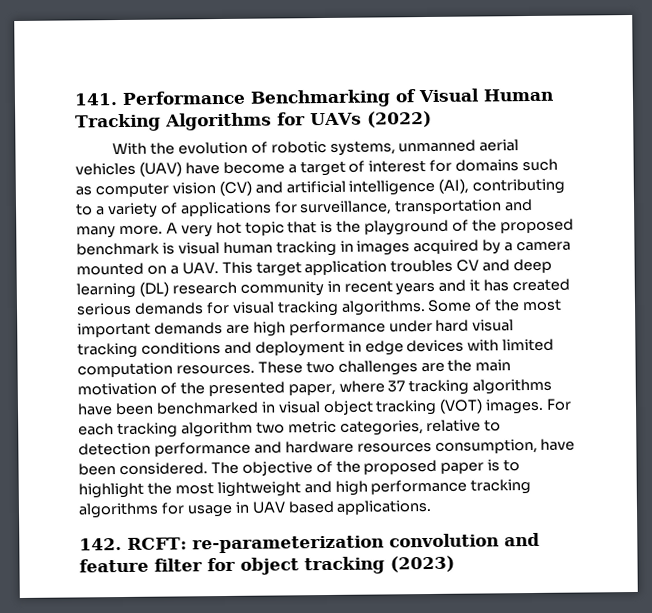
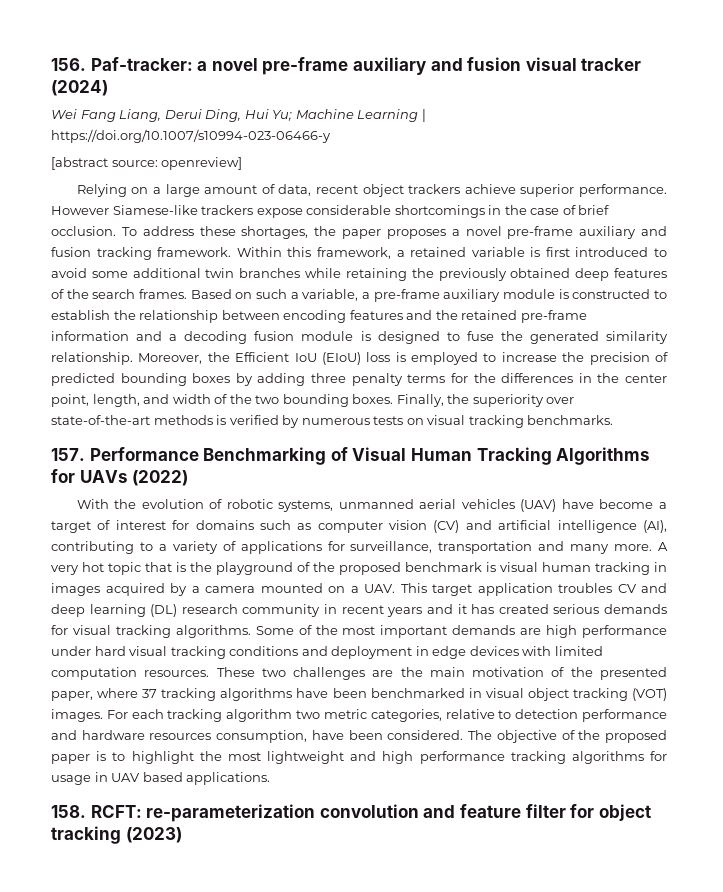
[74,93,118,106] 141. -> [51,57,642,75] [51,80,108,96] [51,109,426,122] [51,129,331,143] [51,157,243,170] [76,184,667,197] [51,205,610,218] [51,226,667,239] [51,247,667,260] [51,268,667,281] [51,289,667,302] [51,310,587,323] [51,331,668,344] [51,352,668,365] [51,373,668,386] [51,394,575,407] [51,415,614,428] [51,448,85,461] 156. Paf-tracker: a novel pre-frame auxiliary and fusion visual tracker (2024) // Wei Fang Liang, Derui Ding, Hui Yu; Machine Learning | https://doi.org/10.1007/s10994-023-06466-y // [abstract source: openreview] // Relying on a large amount of data, recent object trackers achieve superior performance. However Siamese-like trackers expose considerable shortcomings in the case of brief occlusion. To address these shortages, the paper proposes a novel pre-frame auxiliary and fusion tracking framework. Within this framework, a retained variable is first introduced to avoid some additional twin branches while retaining the previously obtained deep features of the search frames. Based on such a variable, a pre-frame auxiliary module is constructed to establish the relationship between encoding features and the retained pre-frame information and a decoding fusion module is designed to fuse the generated similarity relationship. Moreover, the Efficient IoU (EIoU) loss is employed to increase the precision of predicted bounding boxes by adding three penalty terms for the differences in the center point, length, and width of the two bounding boxes. Finally, the superiority over state-of-the-art methods is verified by numerous tests on visual tracking benchmarks. // 157.
[79,538,122,551] 142. -> [51,805,86,818] 158.

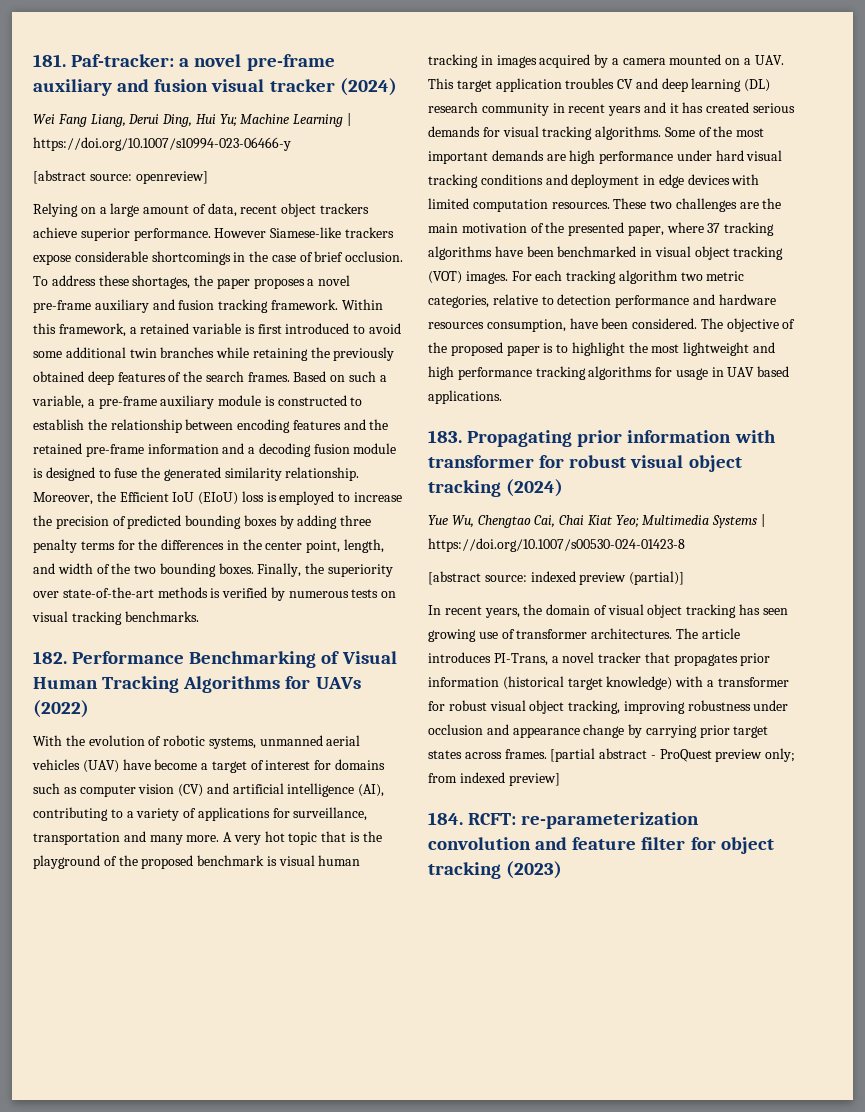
[51,58,86,71] 156. -> [33,54,66,67] 181.
[51,448,85,461] 157. -> [33,651,67,664] 182.
[51,805,86,818] 158. -> [428,430,776,447] [428,455,742,472] [428,479,564,497] [428,514,766,528] [428,538,685,552] [428,571,685,585] [428,604,788,618] [428,628,740,642] [428,652,771,666] [428,676,789,690] [428,700,789,714] [428,724,769,738] [428,748,796,762] [428,772,560,786] [428,812,463,825] 183. Propagating prior information with transformer for robust visual object tracking (2024) // Yue Wu, Chengtao Cai, Chai Kiat Yeo; Multimedia Systems | https://doi.org/10.1007/s00530-024-01423-8 // [abstract source: indexed preview (partial)] // In recent years, the domain of visual object tracking has seen growing use of transformer architectures. The article introduces PI-Trans, a novel tracker that propagates prior information (historical target knowledge) with a transformer for robust visual object tracking, improving robustness under occlusion and appearance change by carrying prior target states across frames. [partial abstract - ProQuest preview only; from indexed preview] // 184.

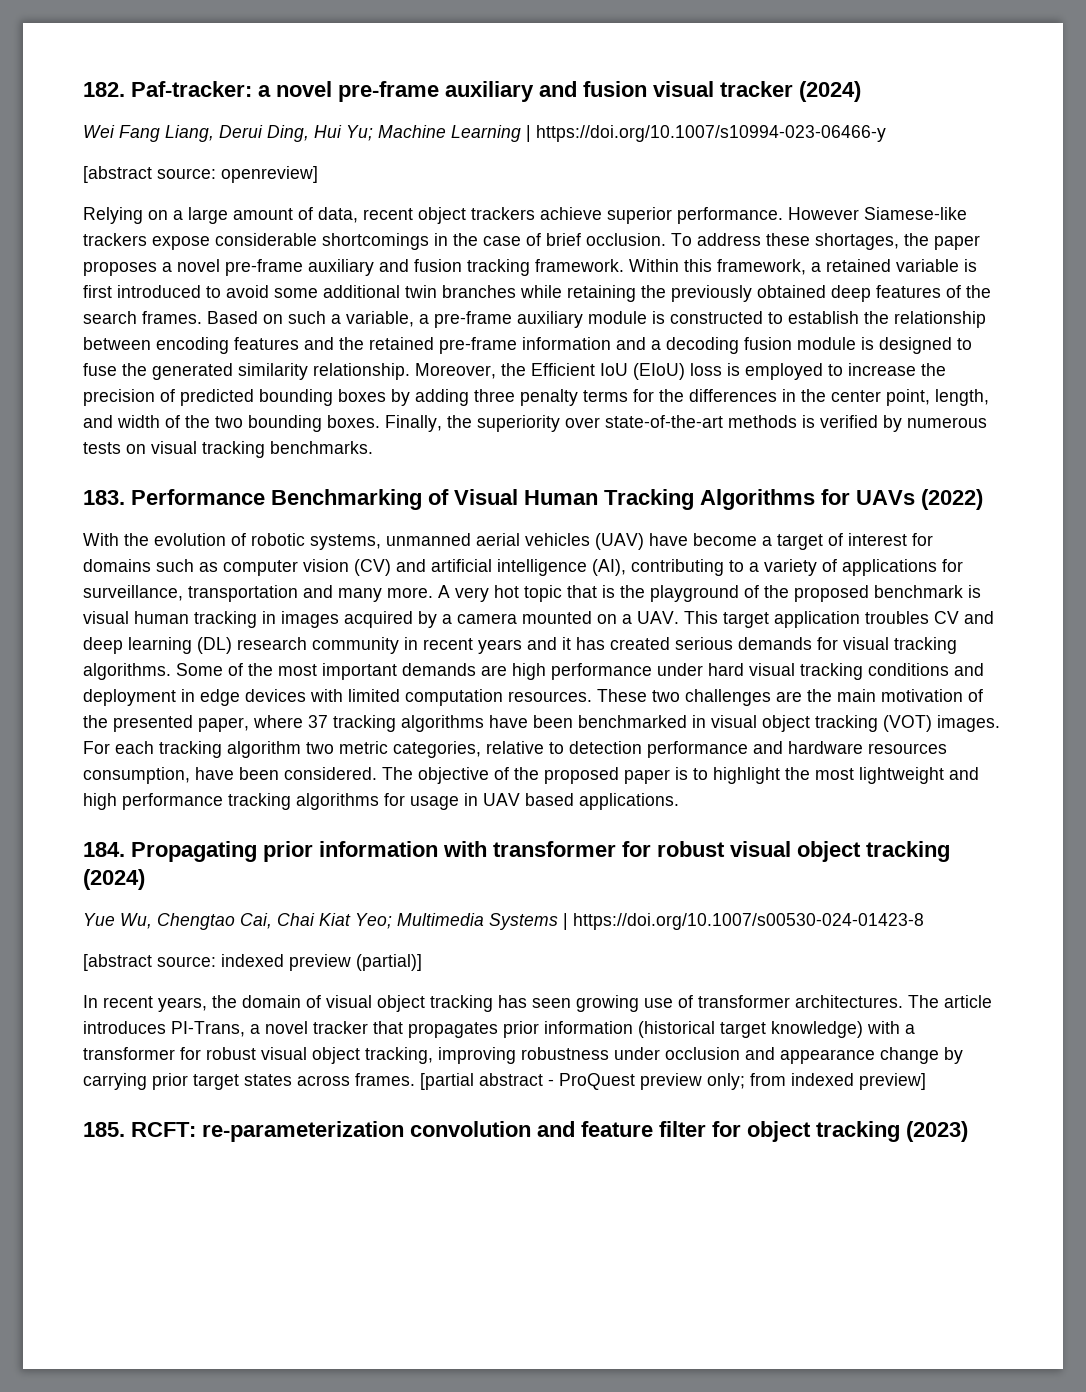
[33,54,66,67] 181. -> [83,82,125,97] 182.
[33,651,67,664] 182. -> [83,490,125,505] 183.
[428,430,462,443] 183. -> [83,842,125,857] 184.
[428,812,463,825] 184. -> [83,1122,125,1137] 185.

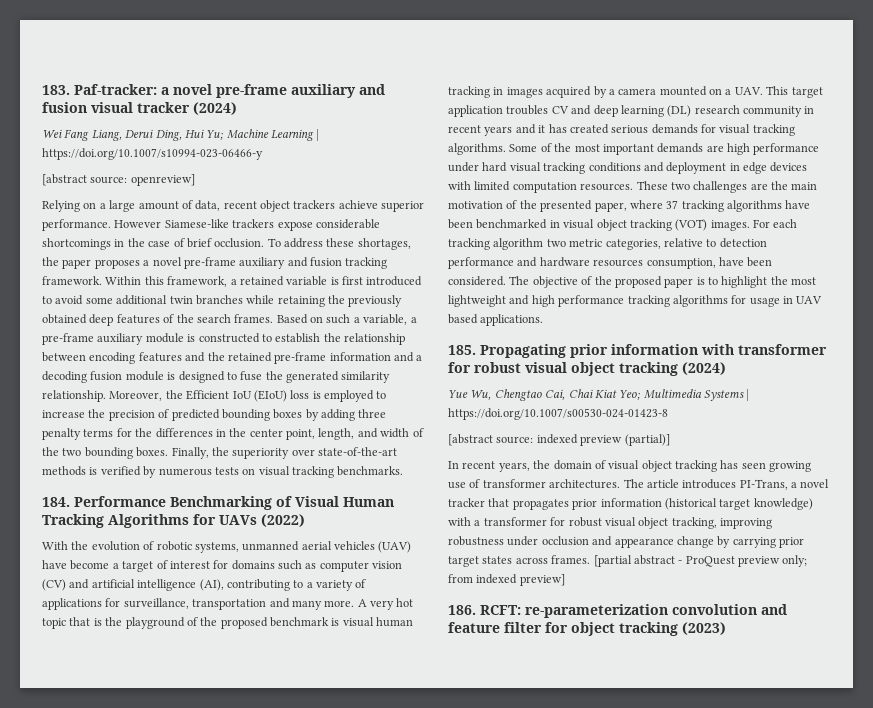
[83,82,125,97] 182. -> [42,85,70,95] 183.
[83,490,125,505] 183. -> [42,497,70,507] 184.
[83,842,125,857] 184. -> [448,345,476,355] 185.
[83,1122,125,1137] 185. -> [448,605,476,615] 186.

